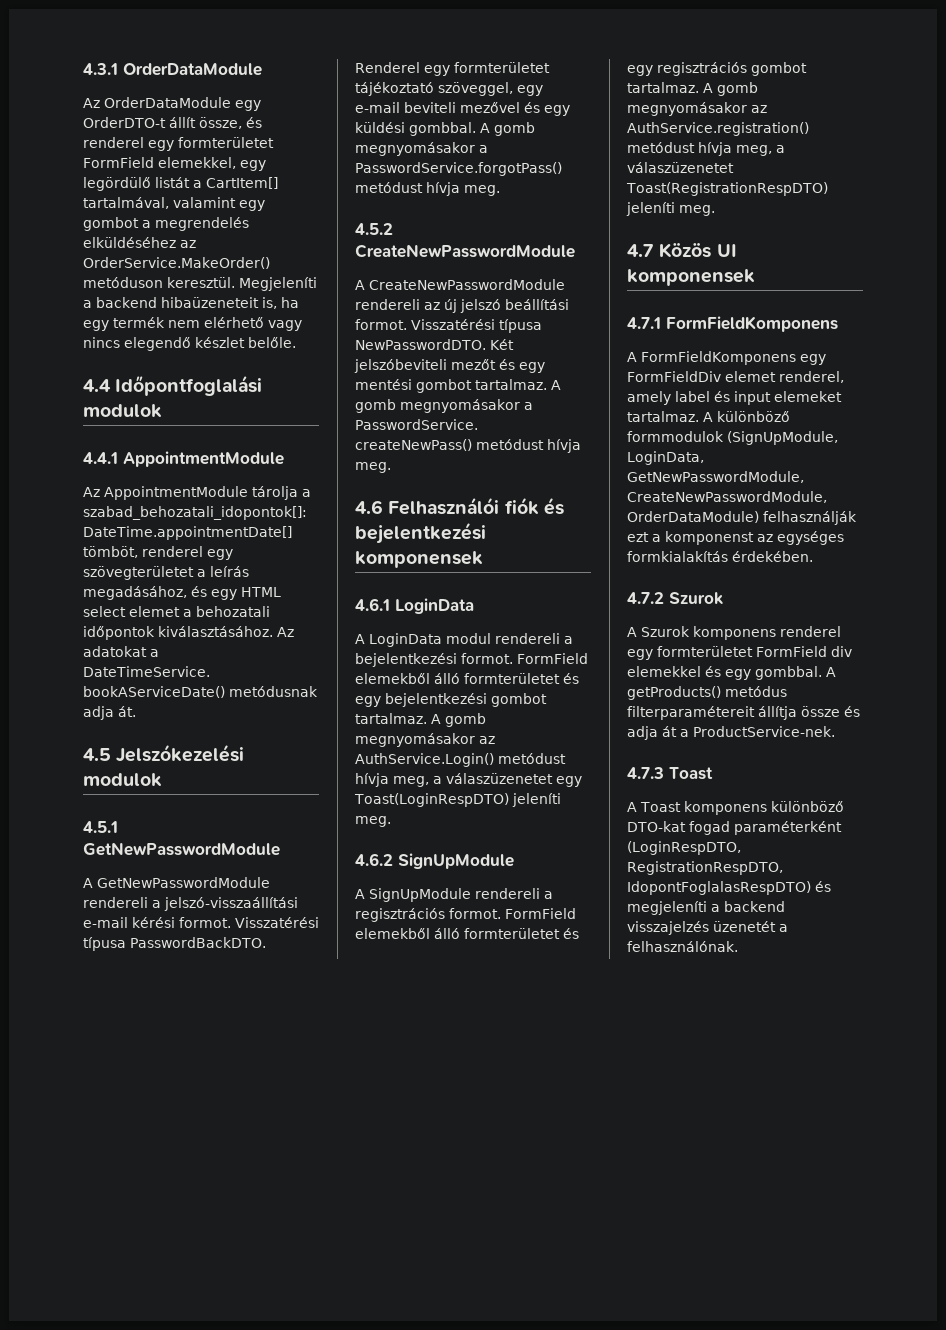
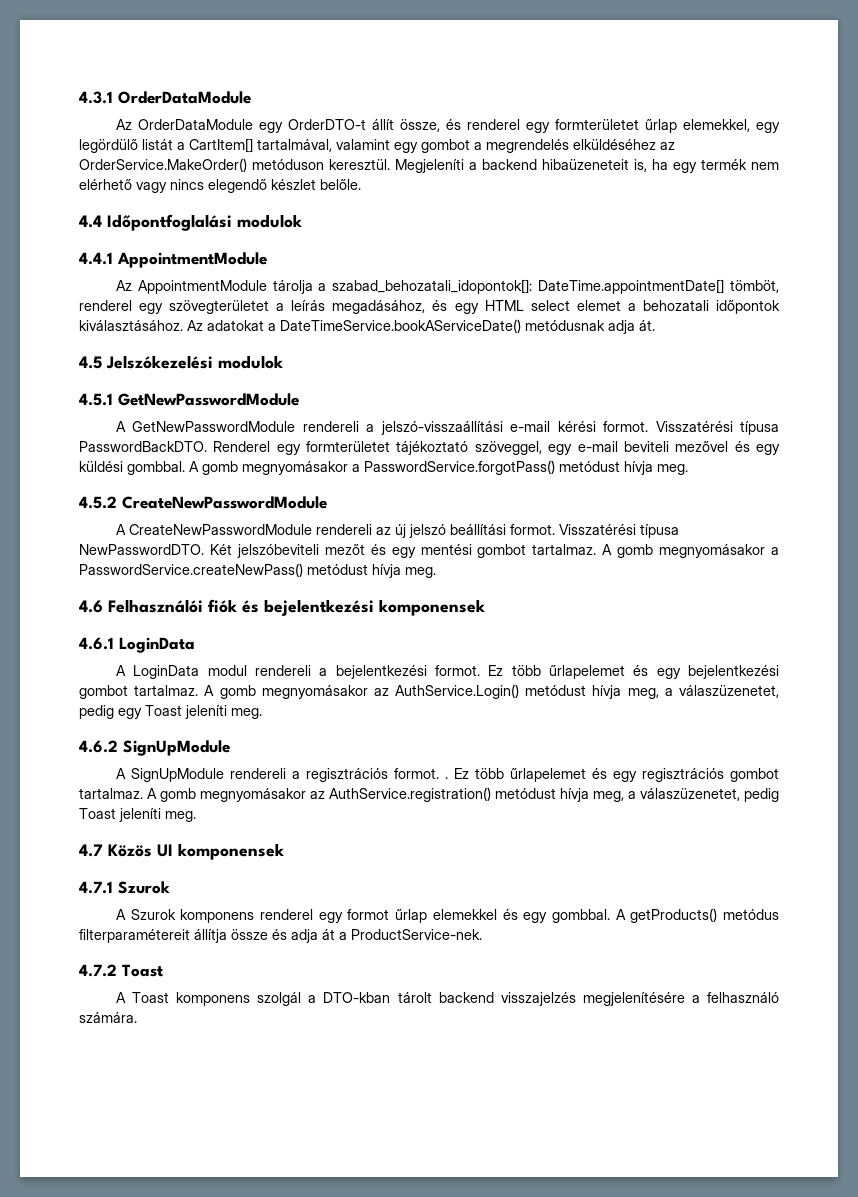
[83,157,154,168] FormField -> [644,119,677,133] űrlap
[517,653,588,664] [355,673,560,684] FormField elemekből álló formterületet -> [488,665,625,679] Ez több űrlapelemet
[446,773,582,787] [354,793,509,807] válaszüzenetet egy Toast(LoginRespDTO) -> [678,685,779,698] [79,705,182,719] válaszüzenetet, pedig egy Toast
[505,908,576,919] [355,928,560,939] FormField elemekből álló formterületet -> [444,768,586,782] . Ez több űrlapelemet
[627,162,734,173] [626,182,828,196] válaszüzenetet Toast(RegistrationRespDTO) -> [640,788,779,802] [79,808,116,819] válaszüzenetet, pedig Toast
[666,316,838,332] [627,351,826,365] [627,371,844,383] [627,391,842,405] [627,411,790,422] [627,431,838,445] [627,451,704,465] [627,471,804,483] [627,491,827,503] [627,511,857,525] [627,531,844,545] [627,551,813,562] [627,592,664,604] FormFieldKomponens // A FormFieldKomponens egy FormFieldDiv elemet renderel, amely label és input elemeket tartalmaz. A különböző formmodulok (SignUpModule, LoginData, GetNewPasswordModule, CreateNewPasswordModule, OrderDataModule) felhasználják ezt a komponenst az egységes formkialakítás érdekében. // 4.7.2 -> (113, 887) none
[657,646,852,657] formterületet FormField div -> [347,909,428,923] formot űrlap
[627,767,664,779] 4.7.3 -> [79,964,117,977] 4.7.2
[770,801,844,812] [627,821,842,835] [627,841,741,855] [627,861,783,875] [627,881,831,895] [627,901,785,915] [627,921,788,935] [627,941,738,952] különböző DTO-kat fogad paraméterként (LoginRespDTO, RegistrationRespDTO, IdopontFoglalasRespDTO) és megjeleníti a backend visszajelzés üzenetét a felhasználónak. -> [257,992,779,1006] [79,1012,137,1023] szolgál a DTO-kban tárolt backend visszajelzés megjelenítésére a felhasználó számára.

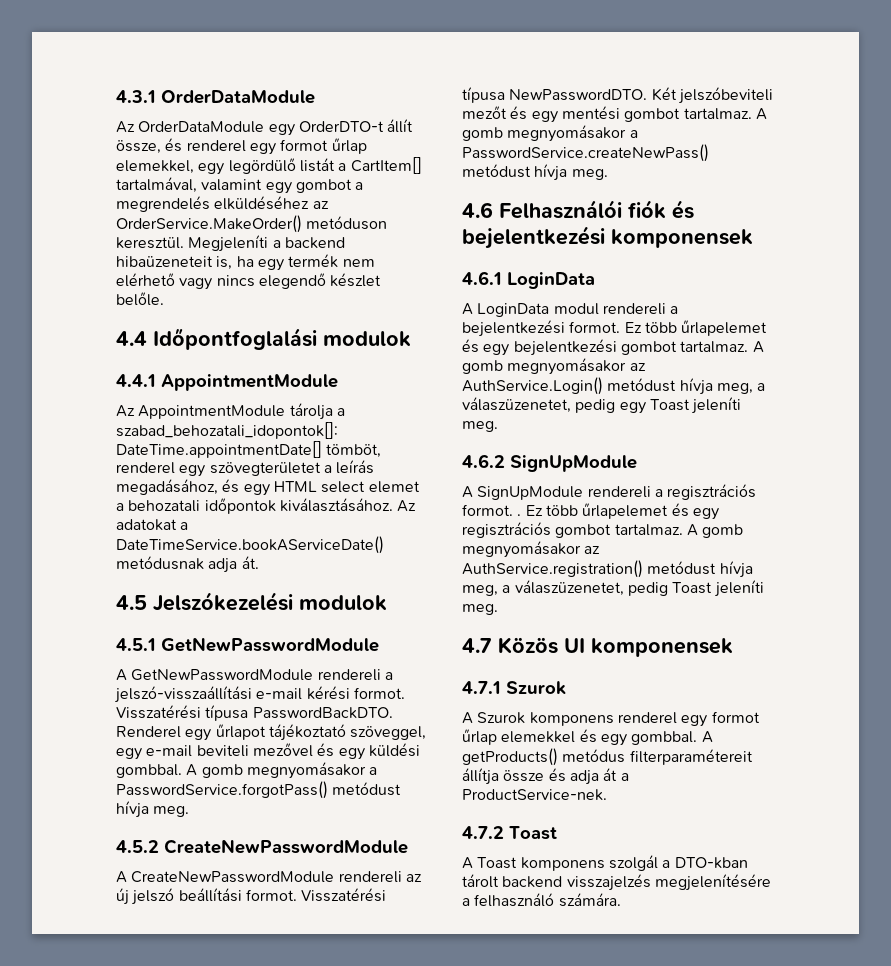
[554,119,639,130] formterületet -> [280,139,329,151] formot
[306,441,391,452] formterületet -> [215,724,266,740] űrlapot

